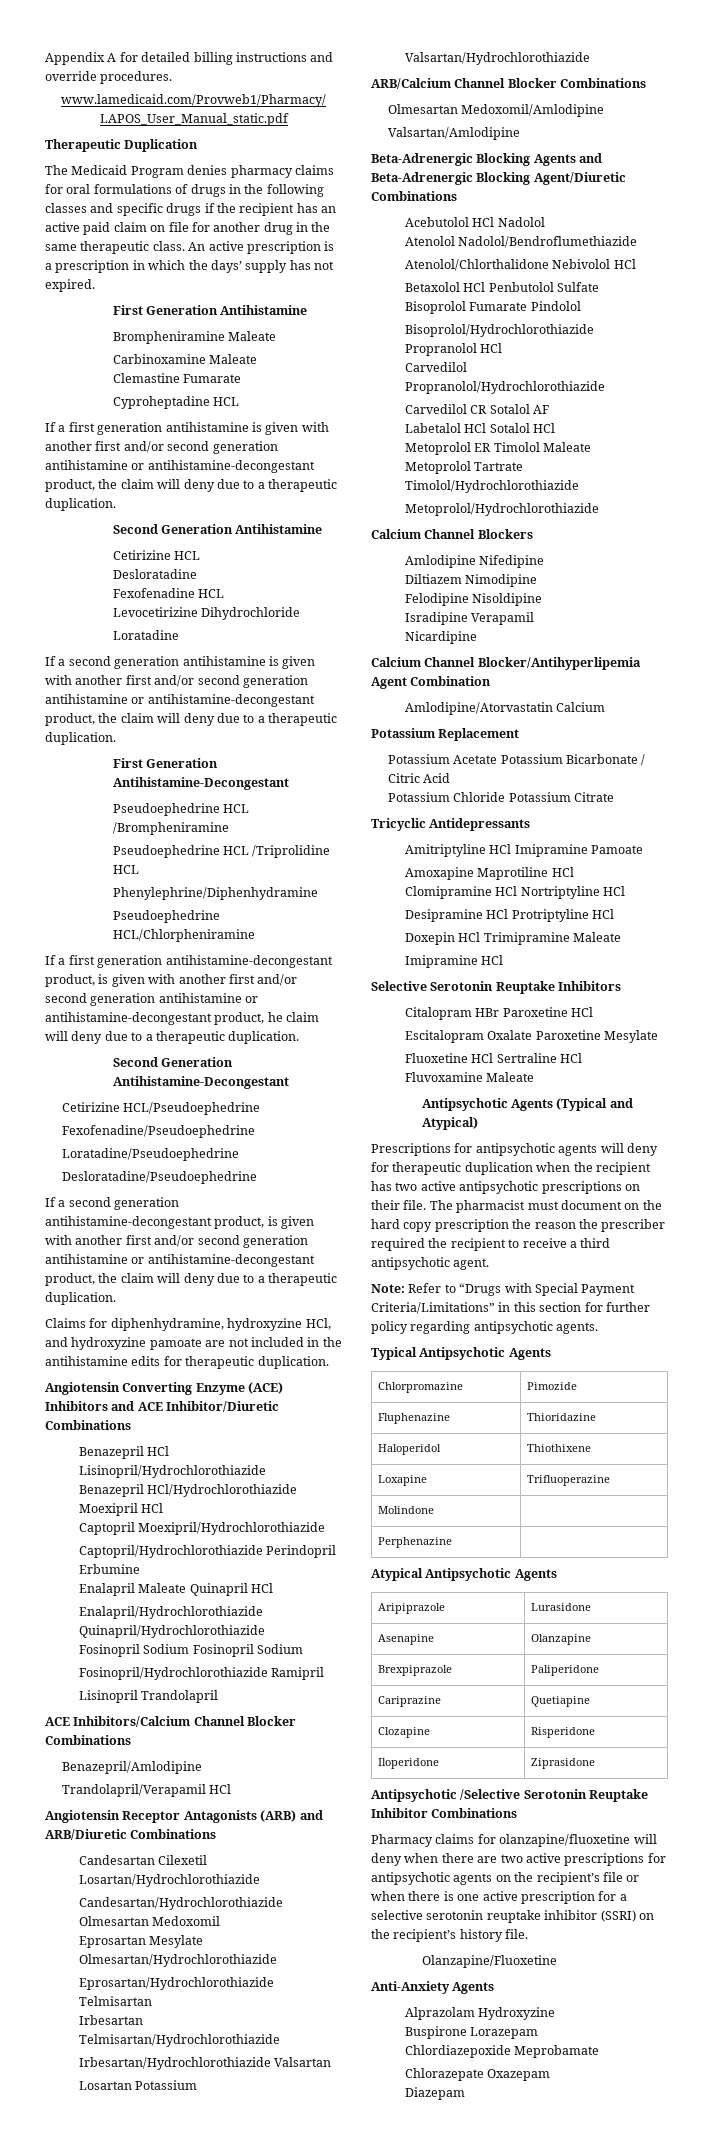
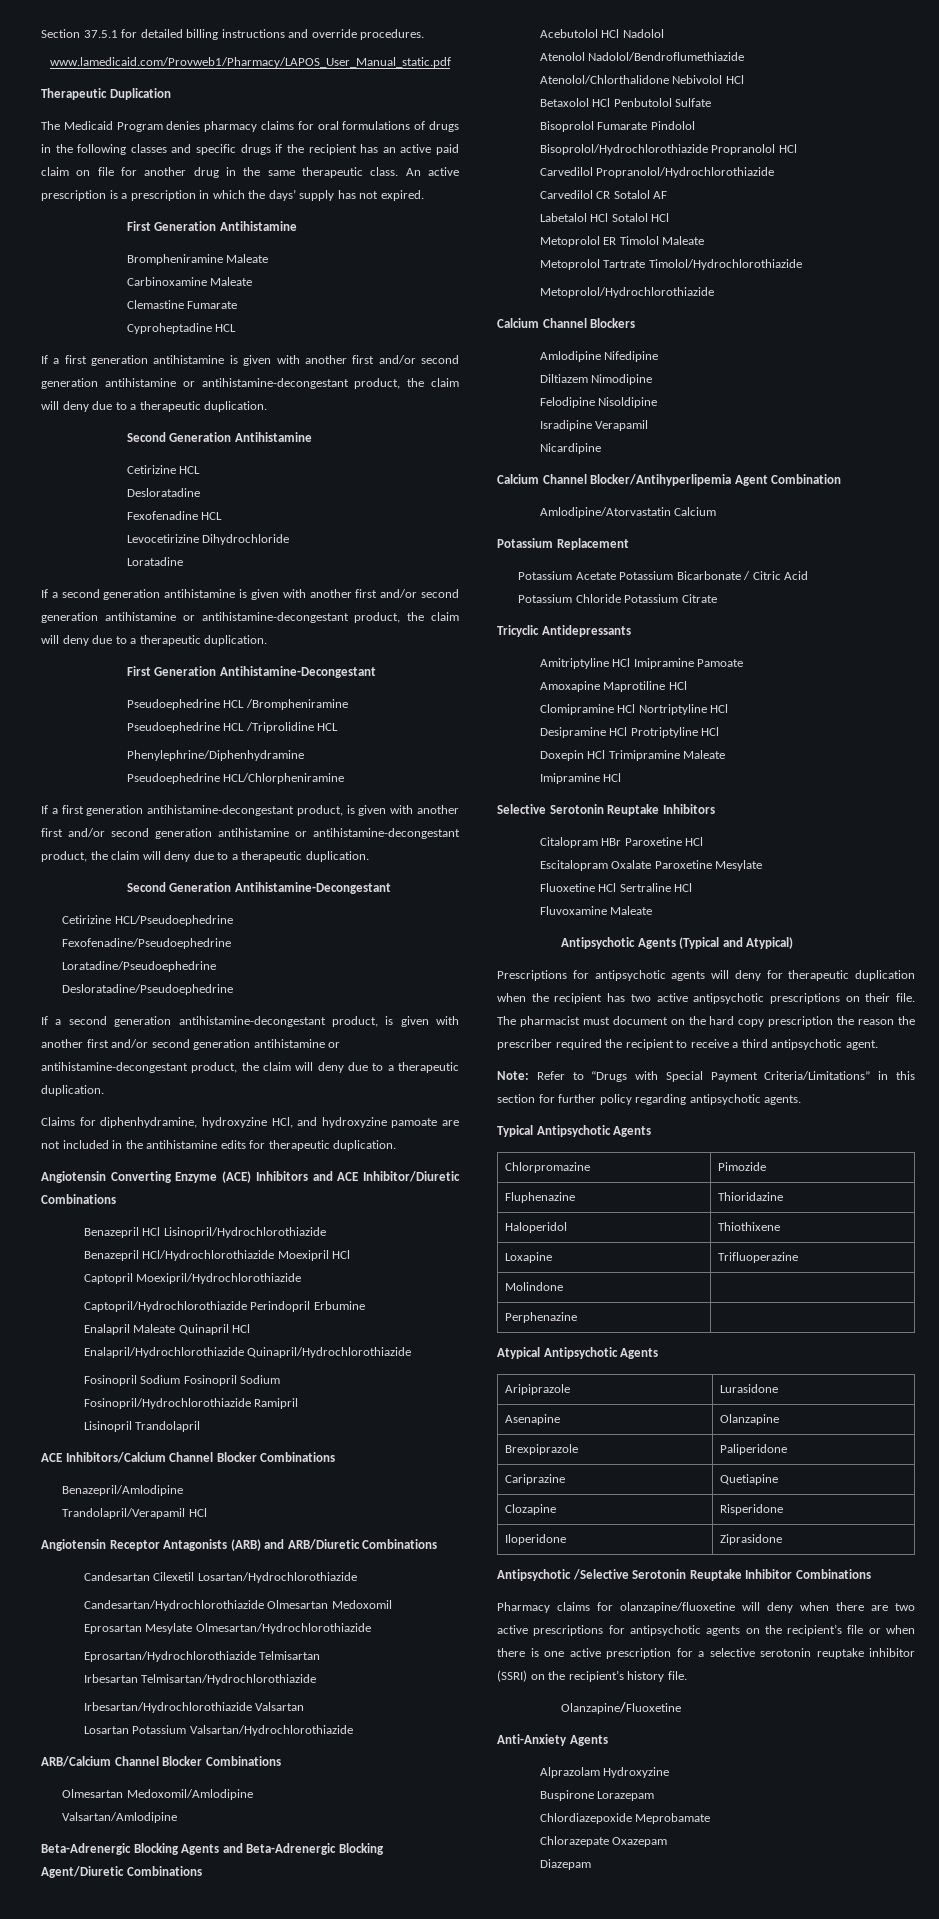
[45,52,117,65] Appendix A -> [41,29,118,38] Section 37.5.1
[267,1012,283,1022] he -> [90,851,108,860] the

